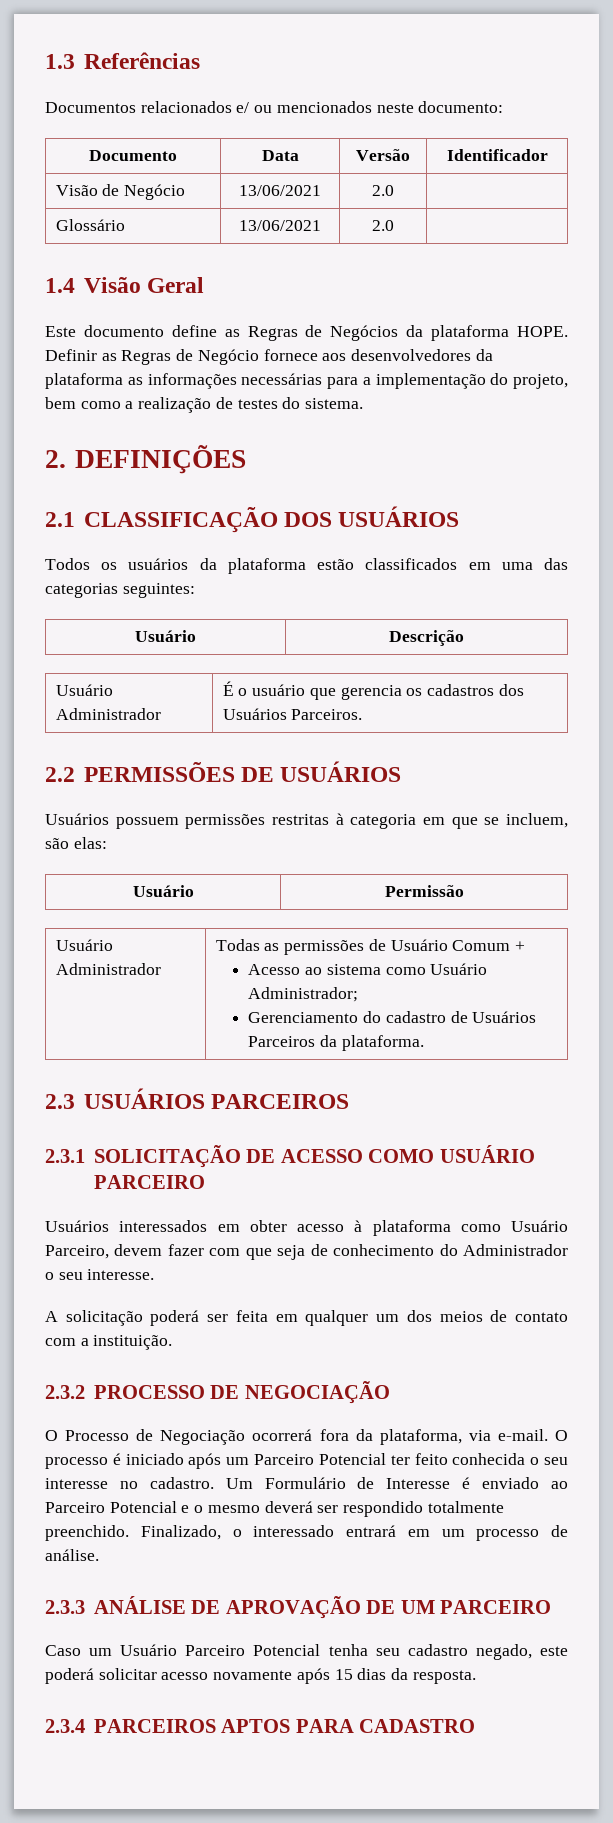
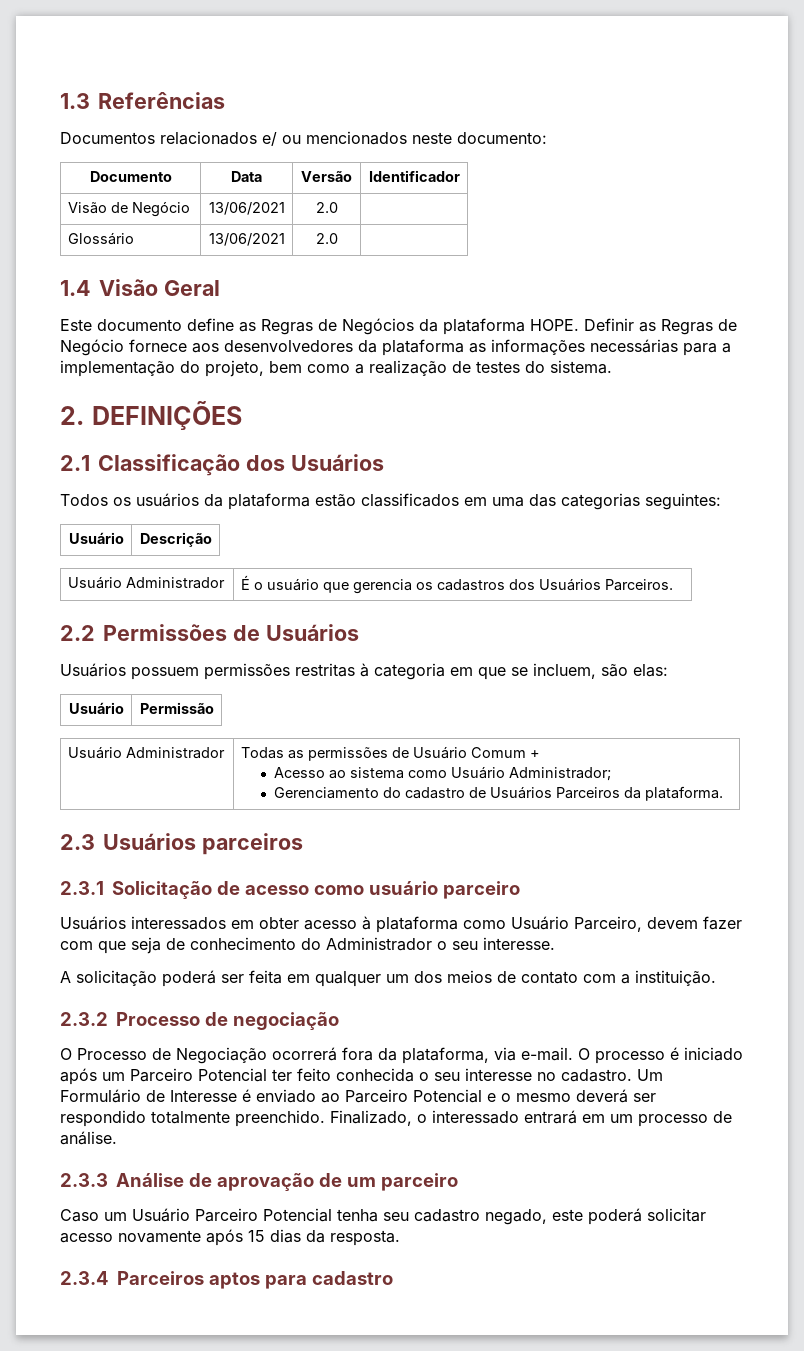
[83,506,460,533] CLASSIFICAÇÃO DOS USUÁRIOS -> [98,454,384,476] Classificação dos Usuários
[83,761,402,782] PERMISSÕES DE USUÁRIOS -> [103,624,359,641] Permissões de Usuários
[83,1088,350,1109] USUÁRIOS PARCEIROS -> [103,833,303,855] Usuários parceiros
[93,1145,535,1168] [93,1175,205,1189] SOLICITAÇÃO DE ACESSO COMO USUÁRIO PARCEIRO -> [112,881,520,899] Solicitação de acesso como usuário parceiro
[93,1381,390,1404] PROCESSO DE NEGOCIAÇÃO -> [116,1012,339,1030] Processo de negociação
[93,1596,552,1619] ANÁLISE DE APROVAÇÃO DE UM PARCEIRO -> [116,1173,458,1191] Análise de aprovação de um parceiro
[93,1719,476,1733] PARCEIROS APTOS PARA CADASTRO -> [117,1271,393,1289] Parceiros aptos para cadastro

